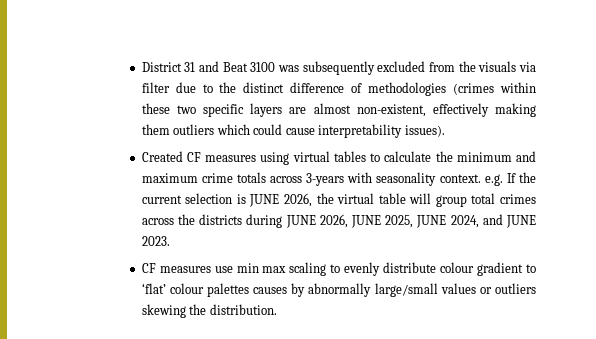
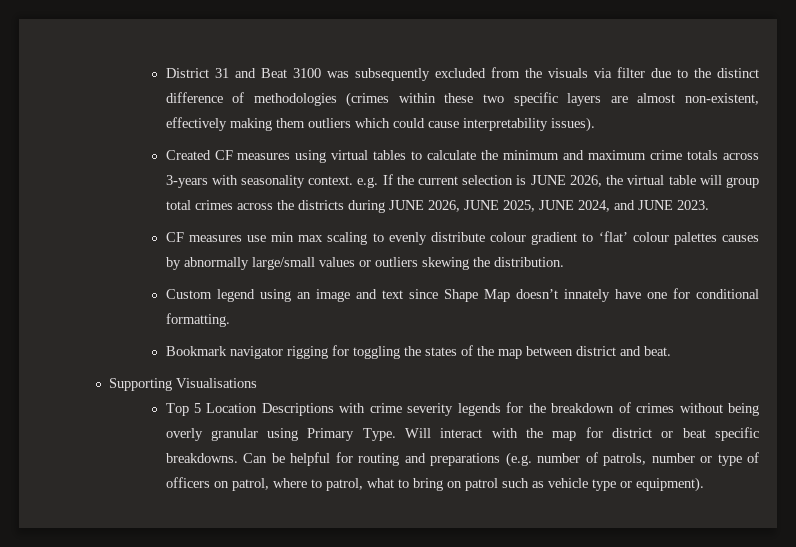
(277, 309) none -> [165,288,760,302] [165,313,230,327] [165,345,671,359] [109,378,258,391] [165,402,759,416] [165,427,759,441] [165,452,760,467] [165,477,704,492] // Custom legend using an image and text since Shape Map doesn’t innately have one for conditional formatting. // Bookmark navigator rigging for toggling the states of the map between district and beat. // Supporting Visualisations // Top 5 Location Descriptions with crime severity legends for the breakdown of crimes without being overly granular using Primary Type. Will interact with the map for district or beat specific breakdowns. Can be helpful for routing and preparations (e.g. number of patrols, number or type of officers on patrol, where to patrol, what to bring on patrol such as vehicle type or equipment).

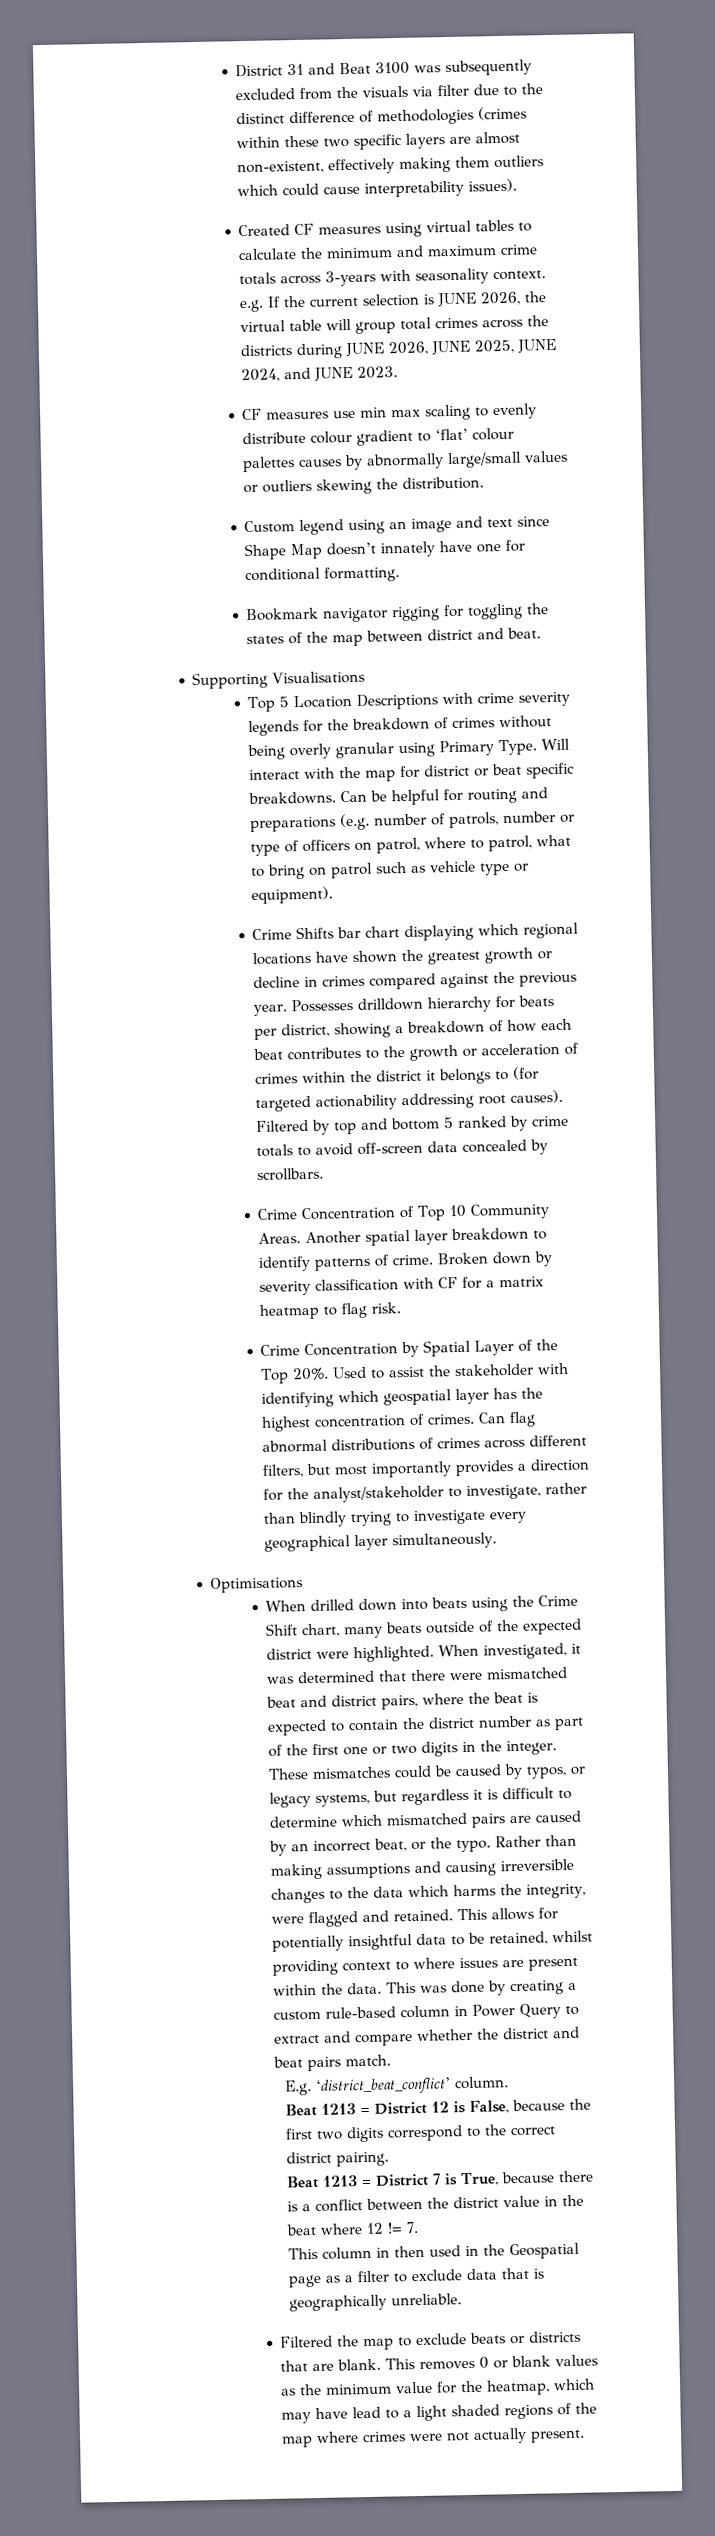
(704, 484) none -> [252,922,580,942] [252,947,553,966] [253,971,578,990] [253,995,555,1016] [254,1018,573,1040] [253,1042,580,1061] [255,1066,540,1085] [255,1089,564,1112] [256,1115,570,1135] [256,1139,549,1157] [257,1167,325,1181] [257,1203,551,1221] [258,1227,548,1246] [258,1251,554,1272] [259,1276,545,1296] [259,1302,402,1320] [260,1339,559,1358] [260,1362,570,1384] [261,1387,544,1408] [261,1411,537,1432] [262,1434,588,1453] [262,1458,591,1478] [263,1482,588,1503] [263,1509,528,1528] [264,1532,498,1552] [210,1576,304,1593] [265,1594,579,1612] [266,1618,583,1639] [266,1642,582,1663] [267,1666,569,1684] [266,1691,539,1710] [267,1715,585,1736] [268,1740,558,1757] [268,1763,587,1780] [269,1787,573,1808] [269,1810,582,1828] [269,1834,578,1856] [270,1858,575,1880] [271,1883,587,1904] [271,1907,559,1928] [272,1930,594,1952] [272,1957,579,1976] [273,1980,578,1996] [273,2003,580,2021] [274,2026,581,2047] [273,2054,392,2072] [284,2076,509,2096] [284,2098,591,2117] [284,2124,556,2143] [285,2151,389,2167] [285,2170,594,2189] [286,2194,584,2213] [285,2221,419,2236] [287,2242,580,2260] [287,2267,544,2288] [288,2293,462,2312] [280,2330,582,2351] [280,2354,599,2372] [281,2378,596,2396] [281,2402,598,2424] [282,2427,586,2448] // Crime Shifts bar chart displaying which regional locations have shown the greatest growth or decline in crimes compared against the previous year. Possesses drilldown hierarchy for beats per district, showing a breakdown of how each beat contributes to the growth or acceleration of crimes within the district it belongs to (for targeted actionability addressing root causes). Filtered by top and bottom 5 ranked by crime totals to avoid off-screen data concealed by scrollbars. // Crime Concentration of Top 10 Community Areas. Another spatial layer breakdown to identify patterns of crime. Broken down by severity classification with CF for a matrix heatmap to flag risk. // Crime Concentration by Spatial Layer of the Top 20%. Used to assist the stakeholder with identifying which geospatial layer has the highest concentration of crimes. Can flag abnormal distributions of crimes across different filters, but most importantly provides a direction for the analyst/stakeholder to investigate, rather than blindly trying to investigate every geographical layer simultaneously. // Optimisations // When drilled down into beats using the Crime Shift chart, many beats outside of the expected district were highlighted. When investigated, it was determined that there were mismatched beat and district pairs, where the beat is expected to contain the district number as part of the first one or two digits in the integer. These mismatches could be caused by typos, or legacy systems, but regardless it is difficult to determine which mismatched pairs are caused by an incorrect beat, or the typo. Rather than making assumptions and causing irreversible changes to the data which harms the integrity, were flagged and retained. This allows for potentially insightful data to be retained, whilst providing context to where issues are present within the data. This was done by creating a custom rule-based column in Power Query to extract and compare whether the district and beat pairs match. // E.g. ‘district_beat_conflict’ column. // Beat 1213 = District 12 is False, because the first two digits correspond to the correct district pairing. // Beat 1213 = District 7 is True, because there is a conflict between the district value in the beat where 12 != 7. // This column in then used in the Geospatial page as a filter to exclude data that is geographically unreliable. // Filtered the map to exclude beats or districts that are blank. This removes 0 or blank values as the minimum value for the heatmap, which may have lead to a light shaded regions of the map where crimes were not actually present.

